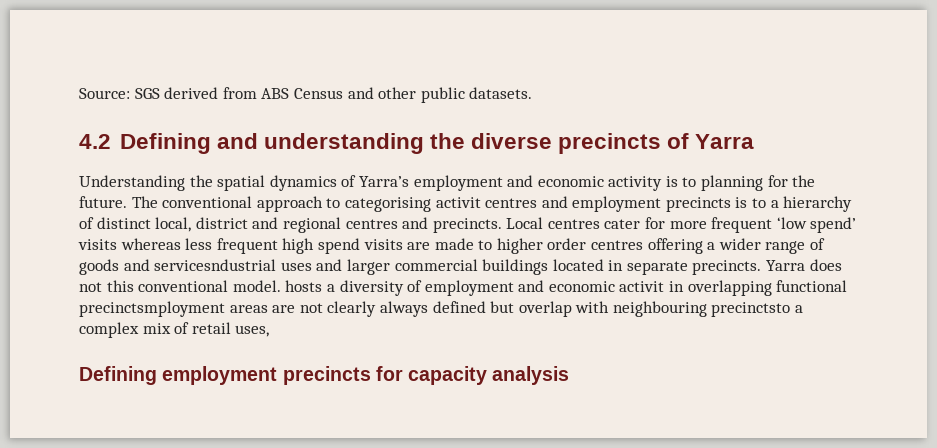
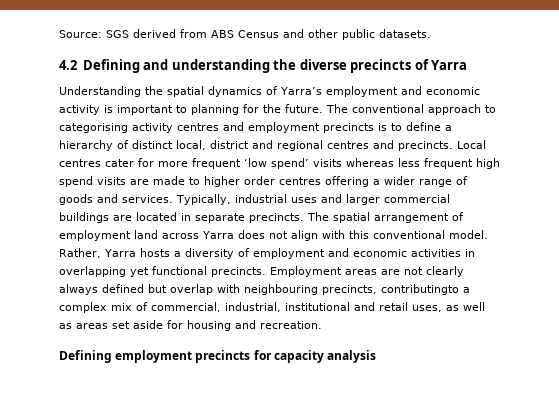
(678, 181) none -> [117,105,173,115] important
[435,197,481,208] activit -> [132,123,173,133] activity
(767, 203) none -> [406,122,441,131] define
[154,259,277,271] servicesndustrial -> [122,194,287,205] services. Typically, industrial
(549, 267) none -> [113,215,132,221] are
(762, 267) none -> [307,212,464,223] [59,230,199,241] The spatial arrangement of employment land across
(102, 287) none -> [290,230,345,241] align with
(281, 286) none -> [59,248,136,258] Rather, Yarra
[619,281,665,292] activit -> [410,249,461,257] activities
[776,280,848,292] [79,301,225,317] functional precinctsmployment -> [130,266,342,277] yet functional precincts. Employment
[711,302,791,317] precinctsto -> [322,284,459,295] precincts, contributingto
[191,322,270,337] retail uses, -> [151,302,485,312] [59,320,322,331] commercial, industrial, institutional and retail uses, as well as areas set aside for housing and recreation.

